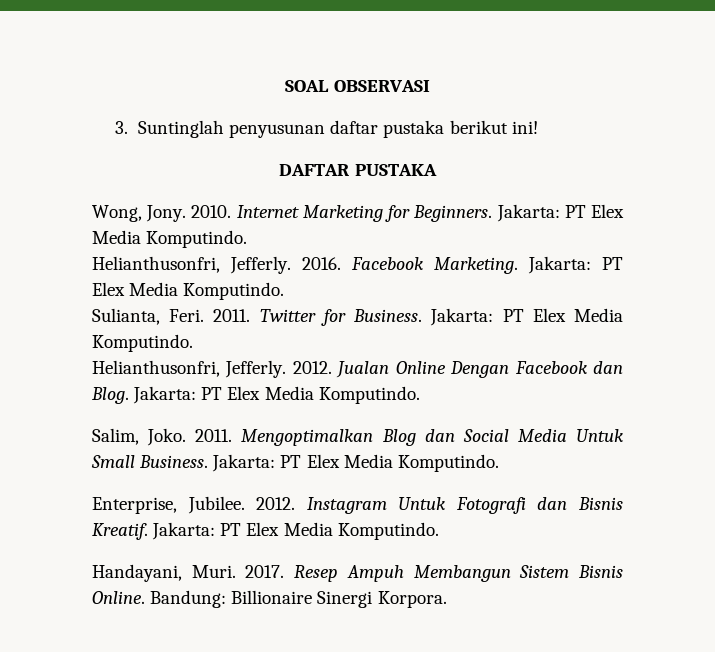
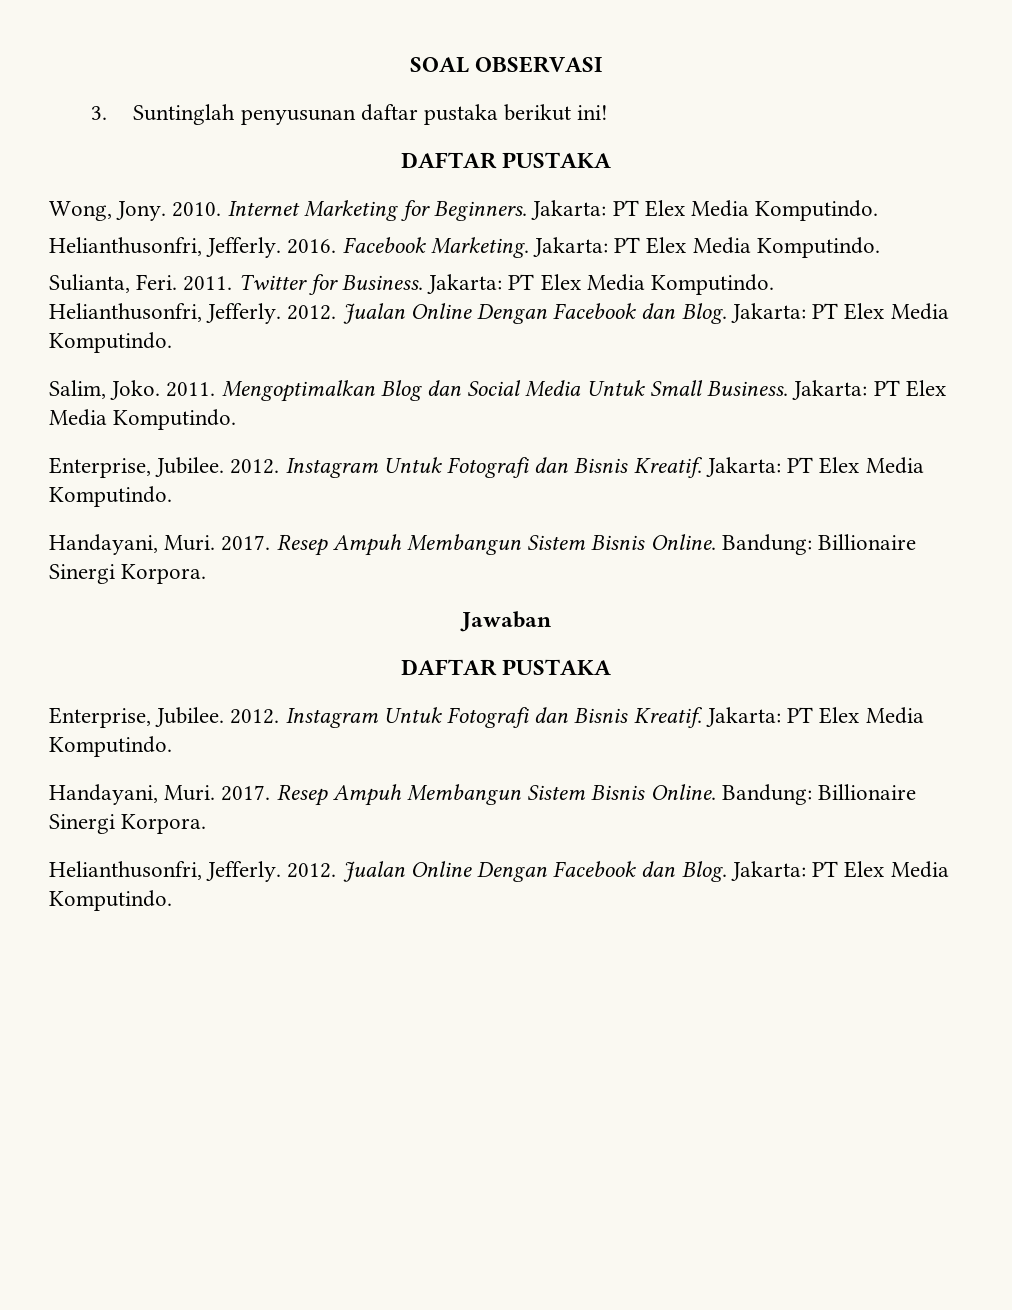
(447, 599) none -> [459,611,551,632] [400,659,612,676] [49,707,924,728] [49,736,172,757] [49,784,917,806] [49,814,207,834] [49,861,949,882] [49,890,172,911] // Jawaban // DAFTAR PUSTAKA // Enterprise, Jubilee. 2012. Instagram Untuk Fotografi dan Bisnis Kreatif. Jakarta: PT Elex Media Komputindo. // Handayani, Muri. 2017. Resep Ampuh Membangun Sistem Bisnis Online. Bandung: Billionaire Sinergi Korpora. // Helianthusonfri, Jefferly. 2012. Jualan Online Dengan Facebook dan Blog. Jakarta: PT Elex Media Komputindo.

